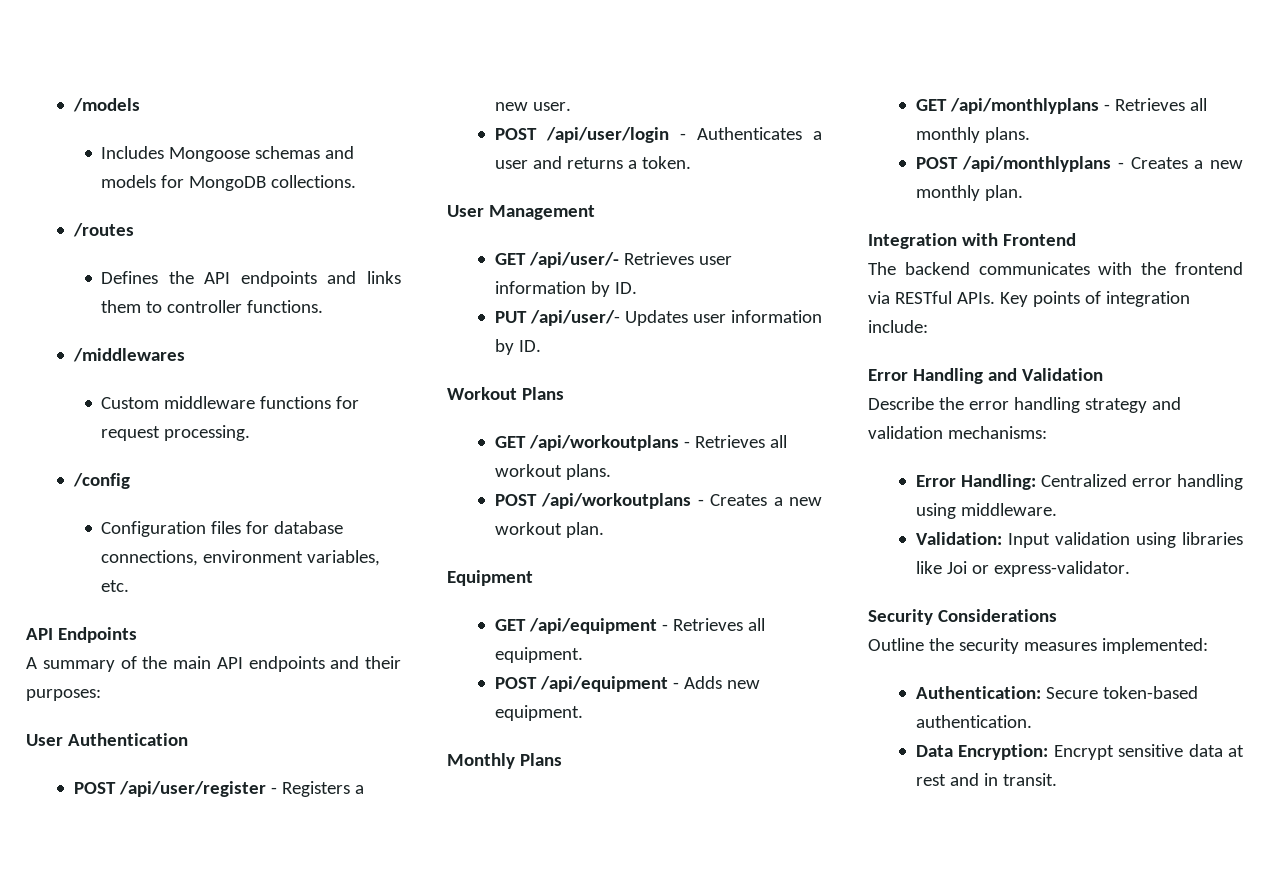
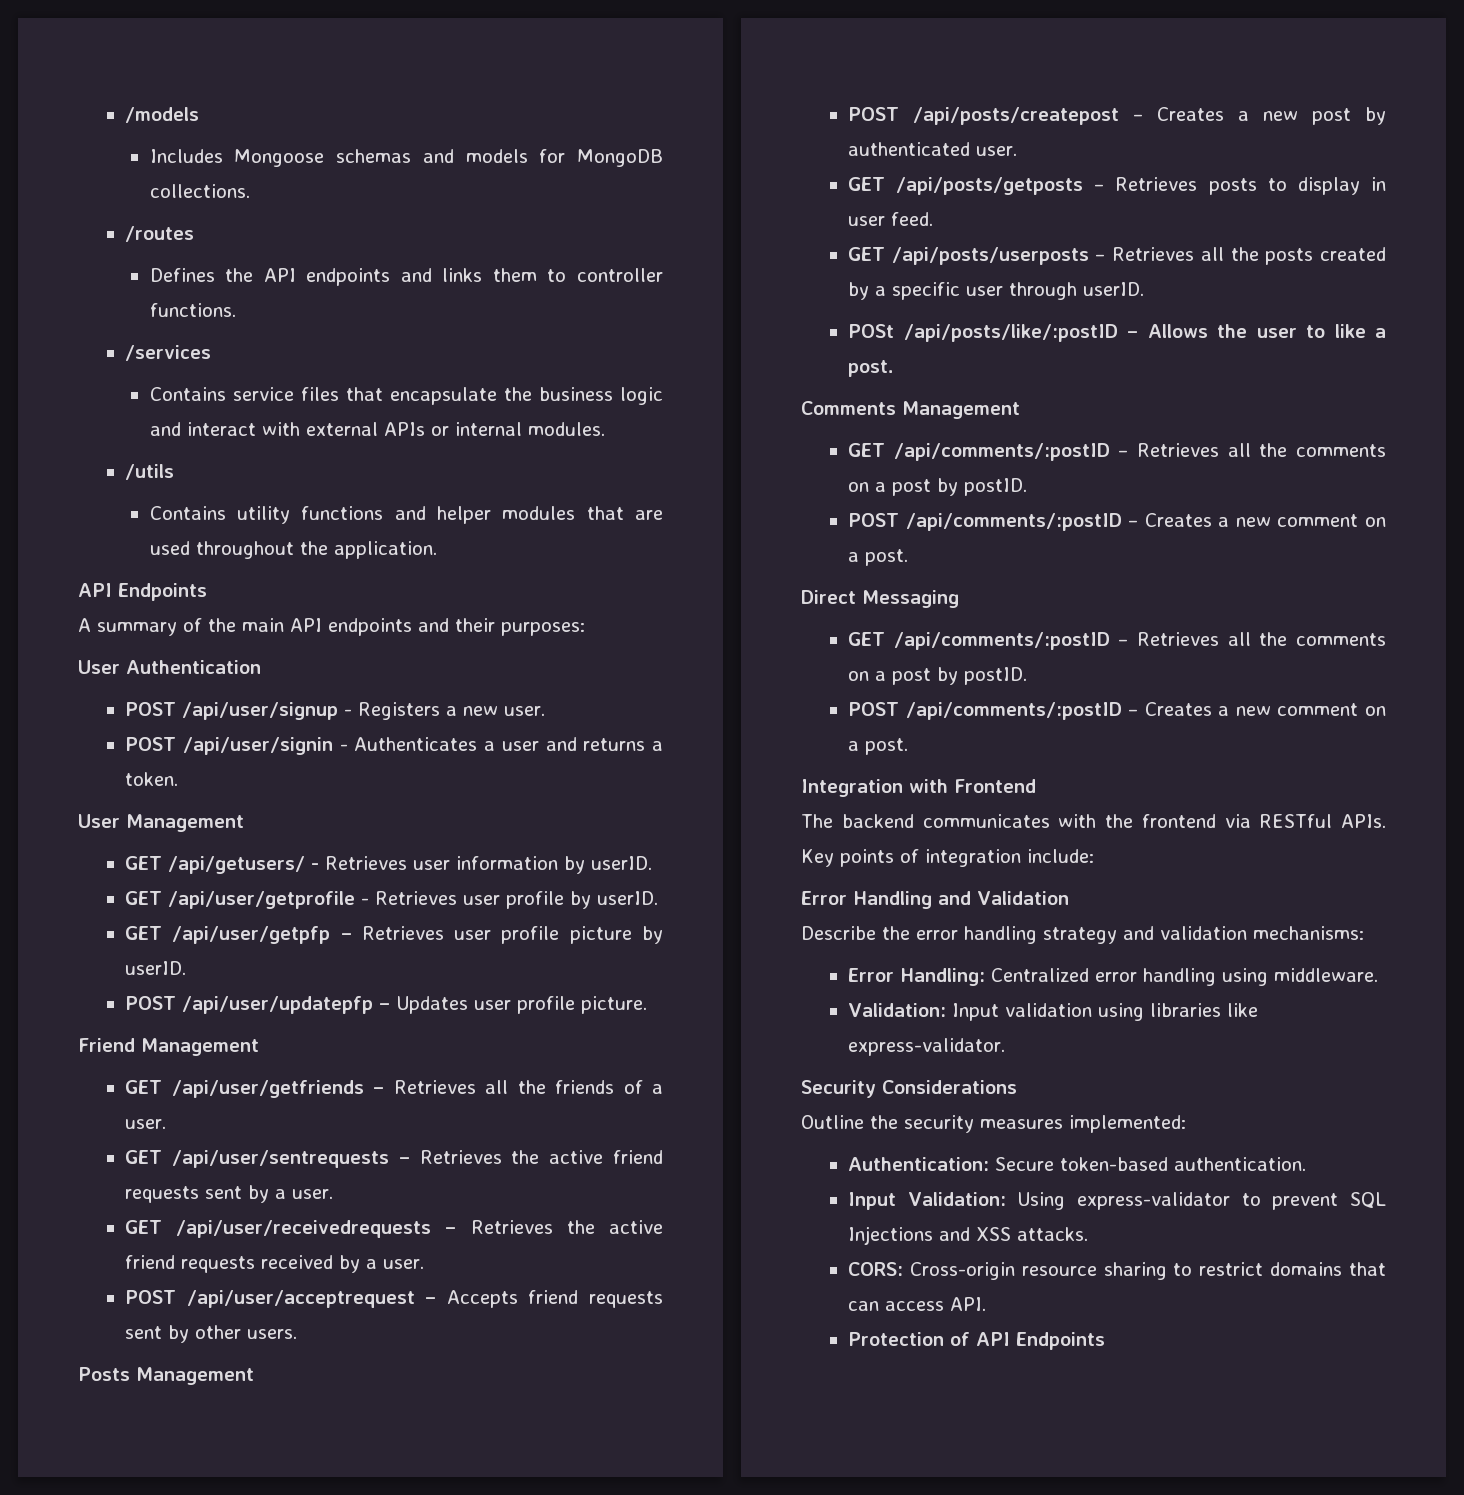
[72,348,185,362] [101,396,360,409] [101,425,251,441] [72,473,130,489] [101,521,344,537] [101,550,381,566] [101,580,130,592] /middlewares // Custom middleware functions for request processing. // /config // Configuration files for database connections, environment variables, etc. -> [125,345,212,361] [149,387,664,405] [149,422,605,436] [125,464,175,480] [149,506,664,524] [149,541,437,559] /services // Contains service files that encapsulate the business logic and interact with external APIs or internal modules. // /utils // Contains utility functions and helper modules that are used throughout the application.
[118,781,266,797] /api/user/register -> [182,702,339,720] /api/user/signup
[545,127,669,143] /api/user/login -> [182,737,333,755] /api/user/signin
[528,252,619,268] /api/user/- -> [168,856,320,874] /api/getusers/ -
[614,282,637,294] [494,310,822,326] [494,339,541,355] [447,387,564,400] [494,435,787,451] [494,464,611,480] [494,493,822,509] [494,522,604,538] [447,570,533,586] [494,618,765,634] [494,647,583,663] [494,676,760,692] [494,705,583,721] [447,753,562,769] [915,98,1207,114] [915,127,1030,143] [915,156,1243,172] [915,185,1023,201] ID. // PUT /api/user/- Updates user information by ID. // Workout Plans // GET /api/workoutplans - Retrieves all workout plans. // POST /api/workoutplans - Creates a new workout plan. // Equipment // GET /api/equipment - Retrieves all equipment. // POST /api/equipment - Adds new equipment. // Monthly Plans // GET /api/monthlyplans - Retrieves all monthly plans. // POST /api/monthlyplans - Creates a new monthly plan. -> [591,856,653,870] [125,891,659,909] [125,926,663,944] [125,961,187,975] [125,996,648,1014] [78,1038,259,1056] [125,1080,663,1098] [125,1119,167,1129] [125,1150,663,1168] [125,1185,334,1203] [125,1220,664,1238] [125,1255,425,1273] [125,1290,664,1308] [125,1325,298,1343] [78,1367,254,1385] [848,107,1386,125] [848,142,1018,156] [848,177,1386,195] [848,212,934,226] [848,247,1386,265] [848,282,1145,300] [848,324,1386,342] [848,360,895,377] [801,401,1020,419] [848,443,1386,461] [848,478,1028,496] [848,513,1386,531] [848,549,909,566] [801,590,959,608] [848,632,1386,650] [848,667,1028,685] [848,702,1386,720] [848,738,909,755] userID. // GET /api/user/getprofile - Retrieves user profile by userID. // GET /api/user/getpfp – Retrieves user profile picture by userID. // POST /api/user/updatepfp – Updates user profile picture. // Friend Management // GET /api/user/getfriends – Retrieves all the friends of a user. // GET /api/user/sentrequests – Retrieves the active friend requests sent by a user. // GET /api/user/receivedrequests – Retrieves the active friend requests received by a user. // POST /api/user/acceptrequest – Accepts friend requests sent by other users. // Posts Management // POST /api/posts/createpost – Creates a new post by authenticated user. // GET /api/posts/getposts – Retrieves posts to display in user feed. // GET /api/posts/userposts – Retrieves all the posts created by a specific user through userID. // POSt /api/posts/like/:postID – Allows the user to like a post. // Comments Management // GET /api/comments/:postID – Retrieves all the comments on a post by postID. // POST /api/comments/:postID – Creates a new comment on a post. // Direct Messaging // GET /api/comments/:postID – Retrieves all the comments on a post by postID. // POST /api/comments/:postID – Creates a new comment on a post.
[946,561,989,574] Joi or -> (1259, 1010) none
[915,744,1244,760] [915,773,1057,786] Data Encryption: Encrypt sensitive data at rest and in transit. -> [848,1192,1386,1210] [848,1226,1089,1245] [848,1262,1386,1280] [848,1297,987,1311] [848,1332,1106,1350] Input Validation: Using express-validator to prevent SQL Injections and XSS attacks. // CORS: Cross-origin resource sharing to restrict domains that can access API. // Protection of API Endpoints

